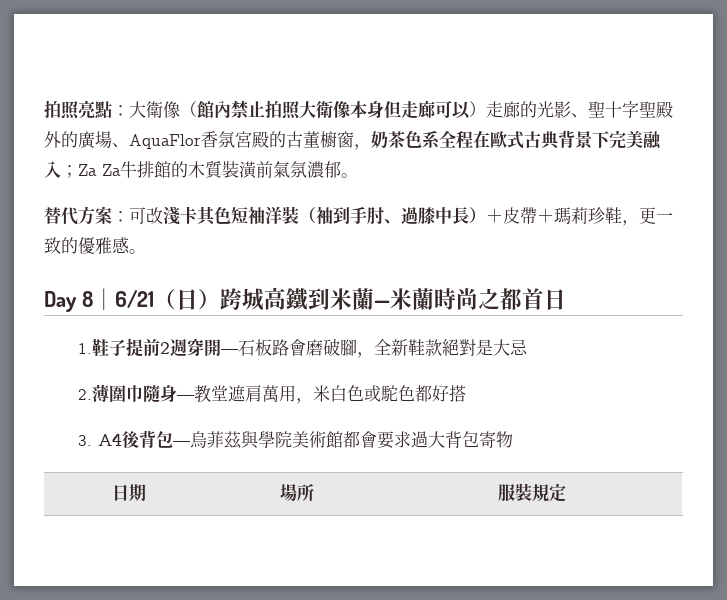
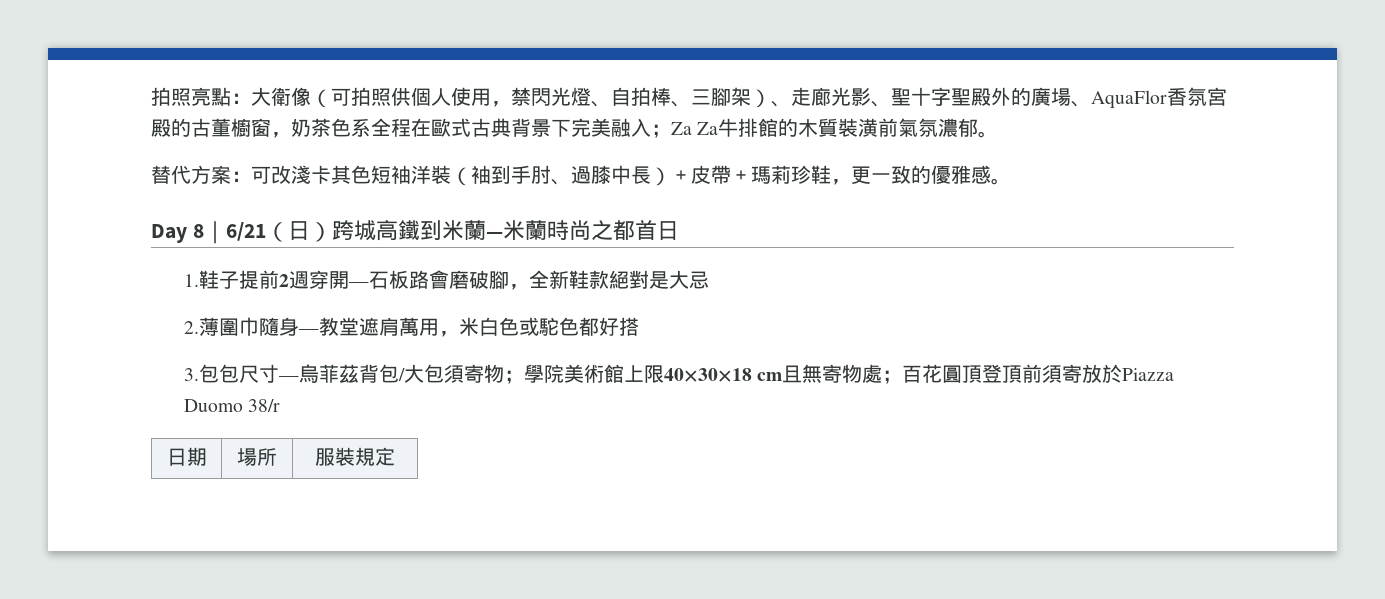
[197,100,537,120] 館內禁止拍照大衛像本身但走廊可以）走廊的 -> [331,87,831,108] 可拍照供個人使用，禁閃光燈、自拍棒、三腳架）、走廊
[97,430,513,449] A4後背包—烏菲茲與學院美術館都會要求過大背包寄物 -> [198,364,1175,384] [183,399,281,412] 包包尺寸—烏菲茲背包/大包須寄物；學院美術館上限40×30×18 cm且無寄物處；百花圓頂登頂前須寄放於Piazza Duomo 38/r

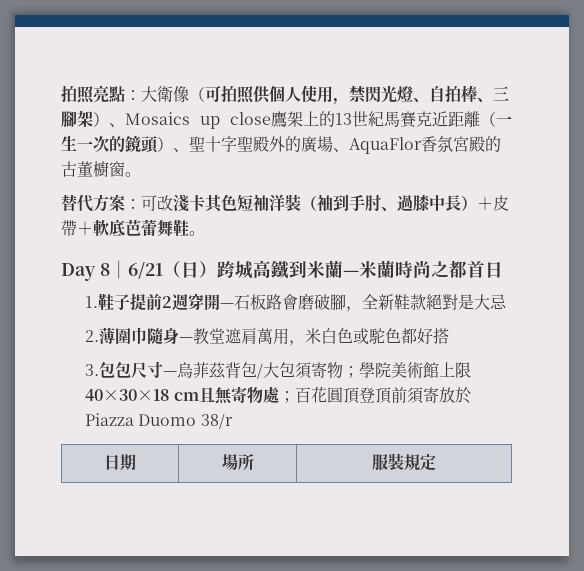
[791,87,871,106] 走廊光影 -> [125,111,512,129] [61,135,173,153] Mosaics up close鷹架上的13世紀馬賽克近距離（一生一次的鏡頭）
[271,118,979,138] ，奶茶色系全程在歐式古典背景下完美融入；Za Za牛排館的木質裝潢前氣氛濃郁 -> (125, 169) none
[751,165,991,185] 瑪莉珍鞋，更一致的優雅感 -> [93,219,189,237] 軟底芭蕾舞鞋

